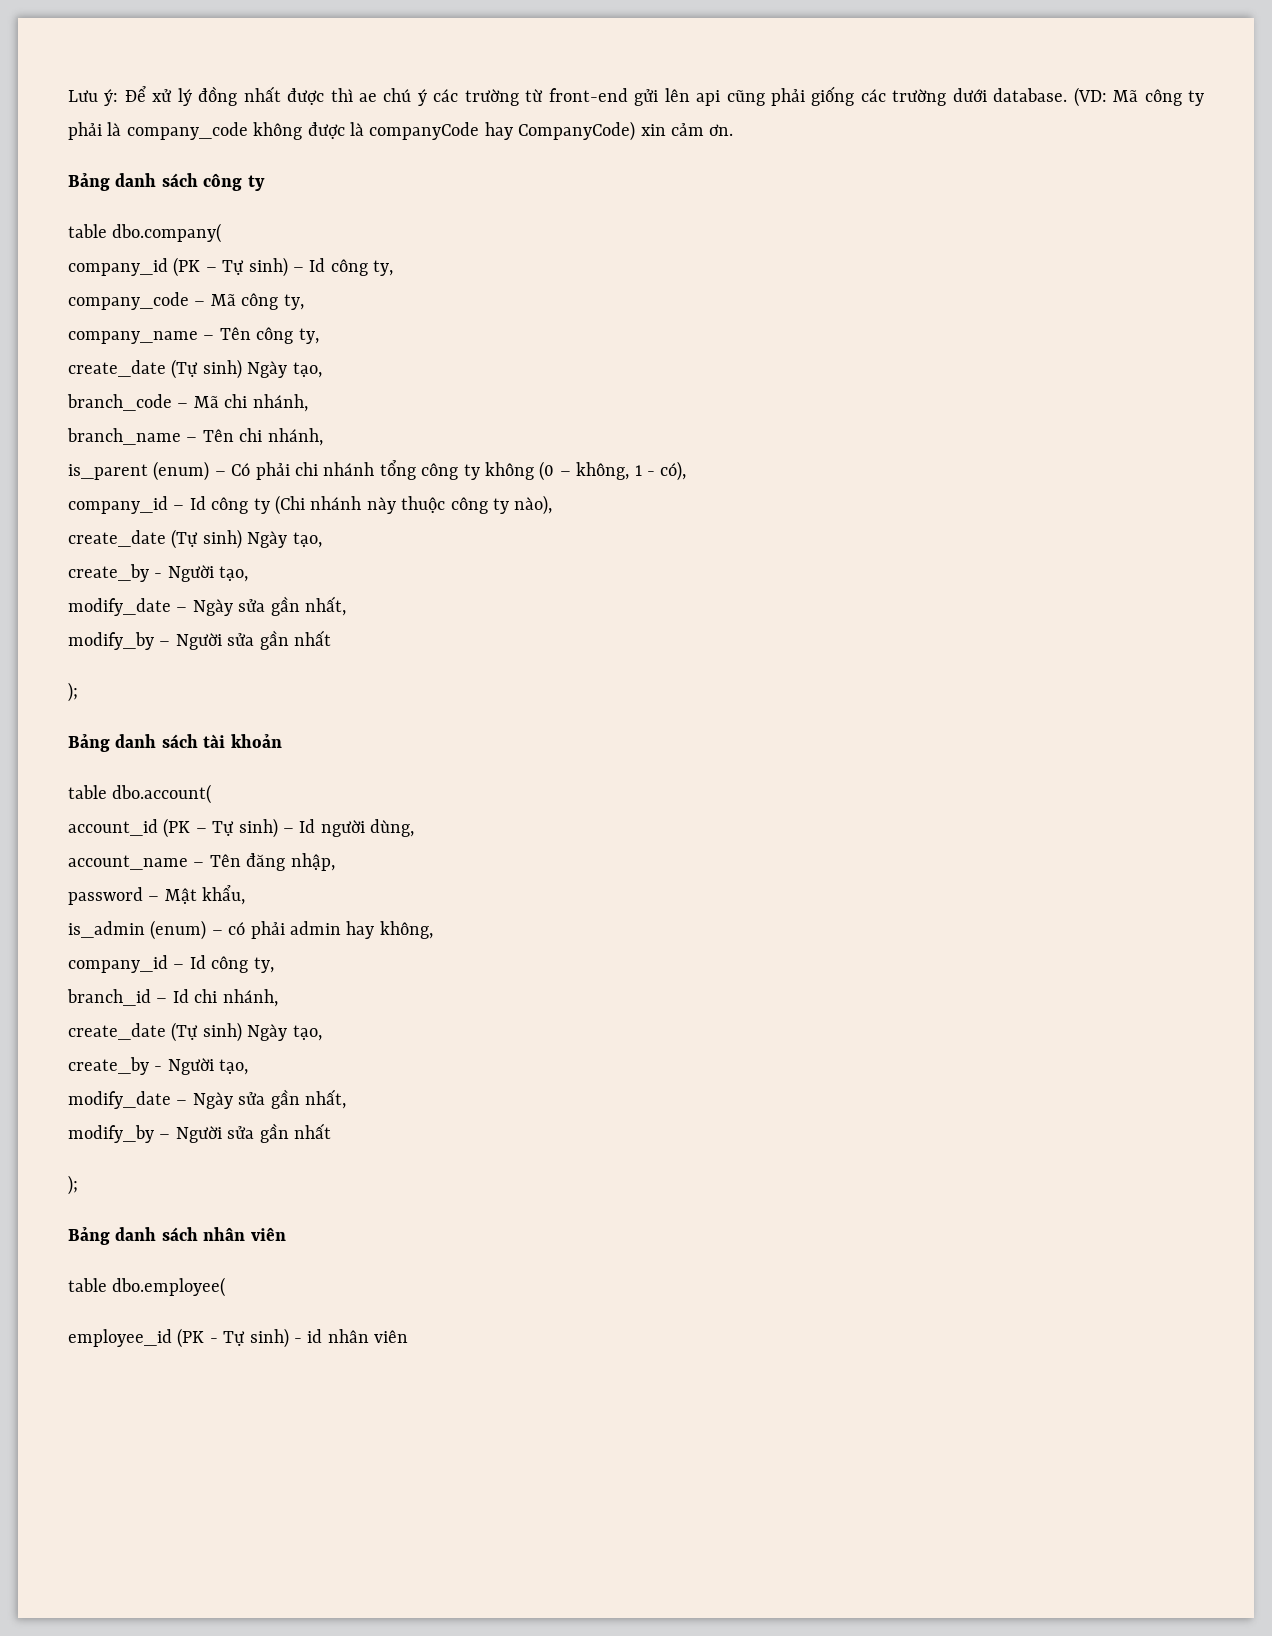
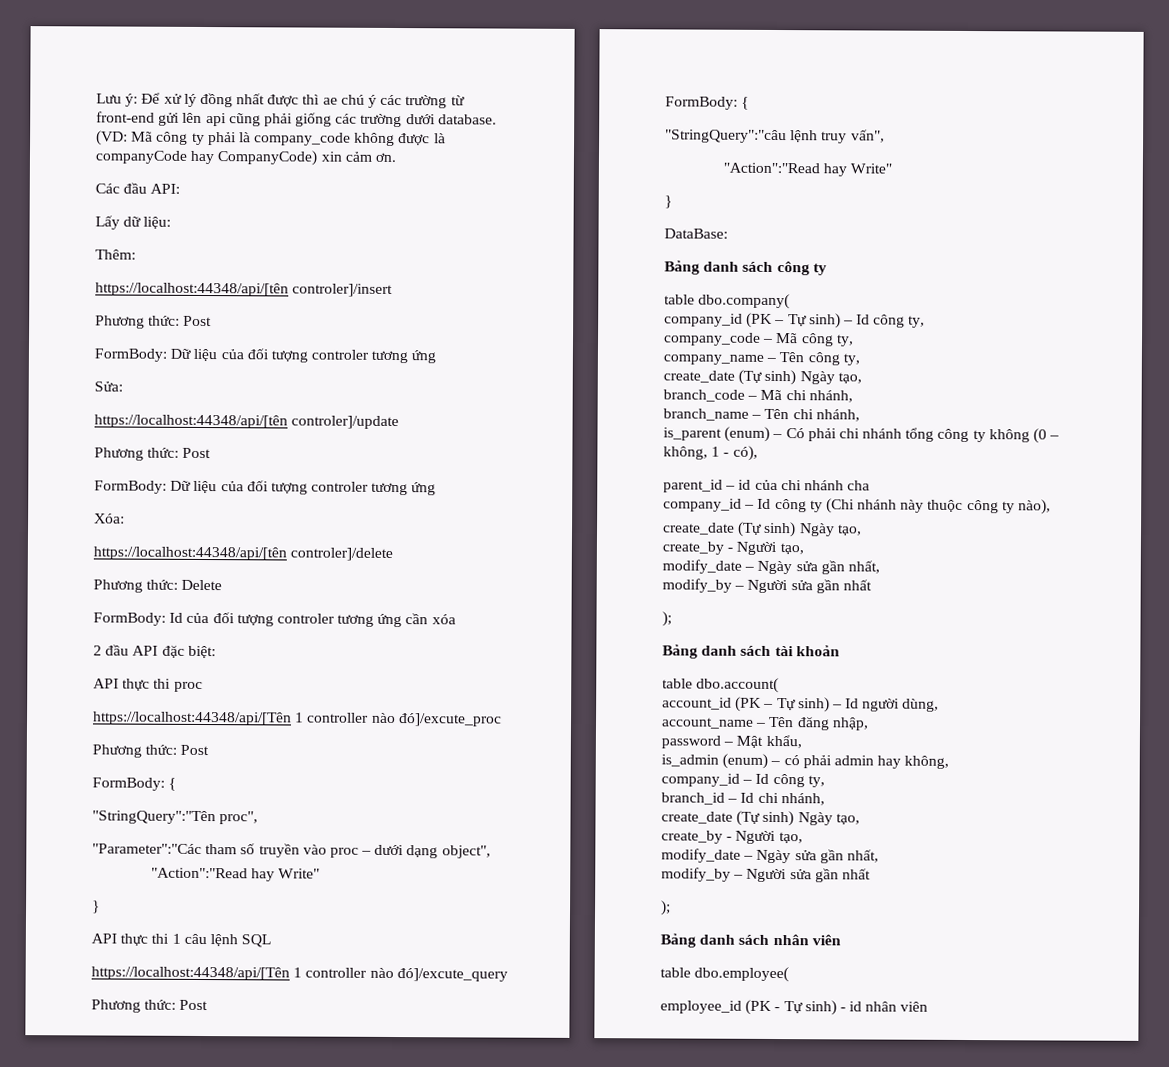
(734, 130) none -> [95,182,181,194] [95,215,172,230] [95,249,136,260] [95,282,394,297] [95,315,213,329] [94,348,437,364] [94,381,123,392] [94,414,400,430] [94,447,212,461] [94,480,437,496] [94,513,125,524] [93,546,394,562] [93,579,223,593] [93,612,456,628] [93,644,216,659] [93,678,203,693] [92,711,502,727] [92,744,210,758] [92,777,177,791] [92,810,259,825] [92,843,491,859] [151,867,321,882] [92,900,100,914] [91,933,272,948] [91,966,508,982] [91,999,209,1013] [665,96,750,110] [665,129,885,144] [723,162,893,177] [664,195,672,209] [664,228,728,239] // Các đầu API: // Lấy dữ liệu: // Thêm: // https://localhost:44348/api/[tên controler]/insert // Phương thức: Post // FormBody: Dữ liệu của đối tượng controler tương ứng // Sửa: // https://localhost:44348/api/[tên controler]/update // Phương thức: Post // FormBody: Dữ liệu của đối tượng controler tương ứng // Xóa: // https://localhost:44348/api/[tên controler]/delete // Phương thức: Delete // FormBody: Id của đối tượng controler tương ứng cần xóa // 2 đầu API đặc biệt: // API thực thi proc // https://localhost:44348/api/[Tên 1 controller nào đó]/excute_proc // Phương thức: Post // FormBody: { // "StringQuery":"Tên proc", // "Parameter":"Các tham số truyền vào proc – dưới dạng object", // "Action":"Read hay Write" // } // API thực thi 1 câu lệnh SQL // https://localhost:44348/api/[Tên 1 controller nào đó]/excute_query // Phương thức: Post // FormBody: { // "StringQuery":"câu lệnh truy vấn", // "Action":"Read hay Write" // } // DataBase:
(687, 471) none -> [663,479,871,493] // parent_id – id của chi nhánh cha

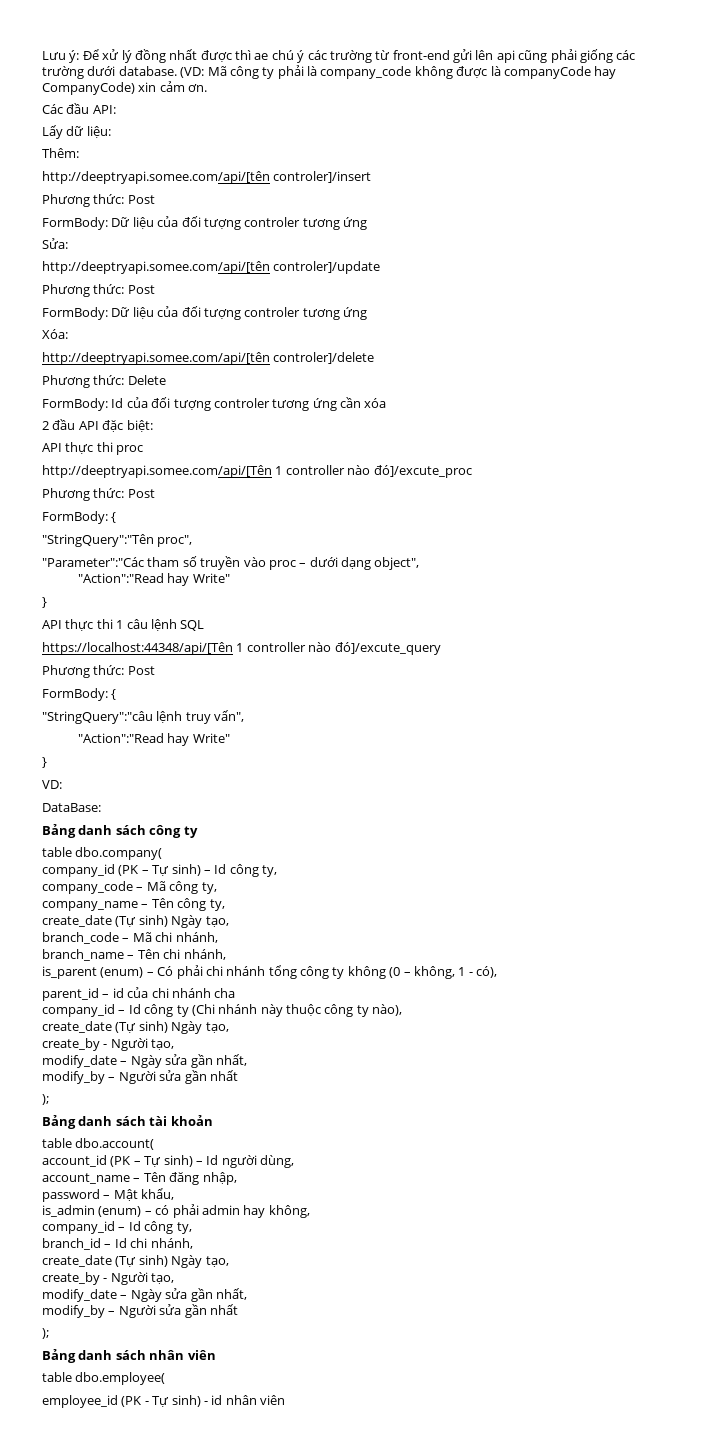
[95,282,289,297] https://localhost:44348/api/[tên -> [42,171,270,184] http://deeptryapi.somee.com/api/[tên
[94,414,288,429] https://localhost:44348/api/[tên -> [42,261,270,274] http://deeptryapi.somee.com/api/[tên
[93,546,287,561] https://localhost:44348/api/[tên -> [42,352,270,365] http://deeptryapi.somee.com/api/[tên
[92,711,292,726] https://localhost:44348/api/[Tên -> [42,465,272,478] http://deeptryapi.somee.com/api/[Tên
(672, 202) none -> [42,780,62,789] // VD:

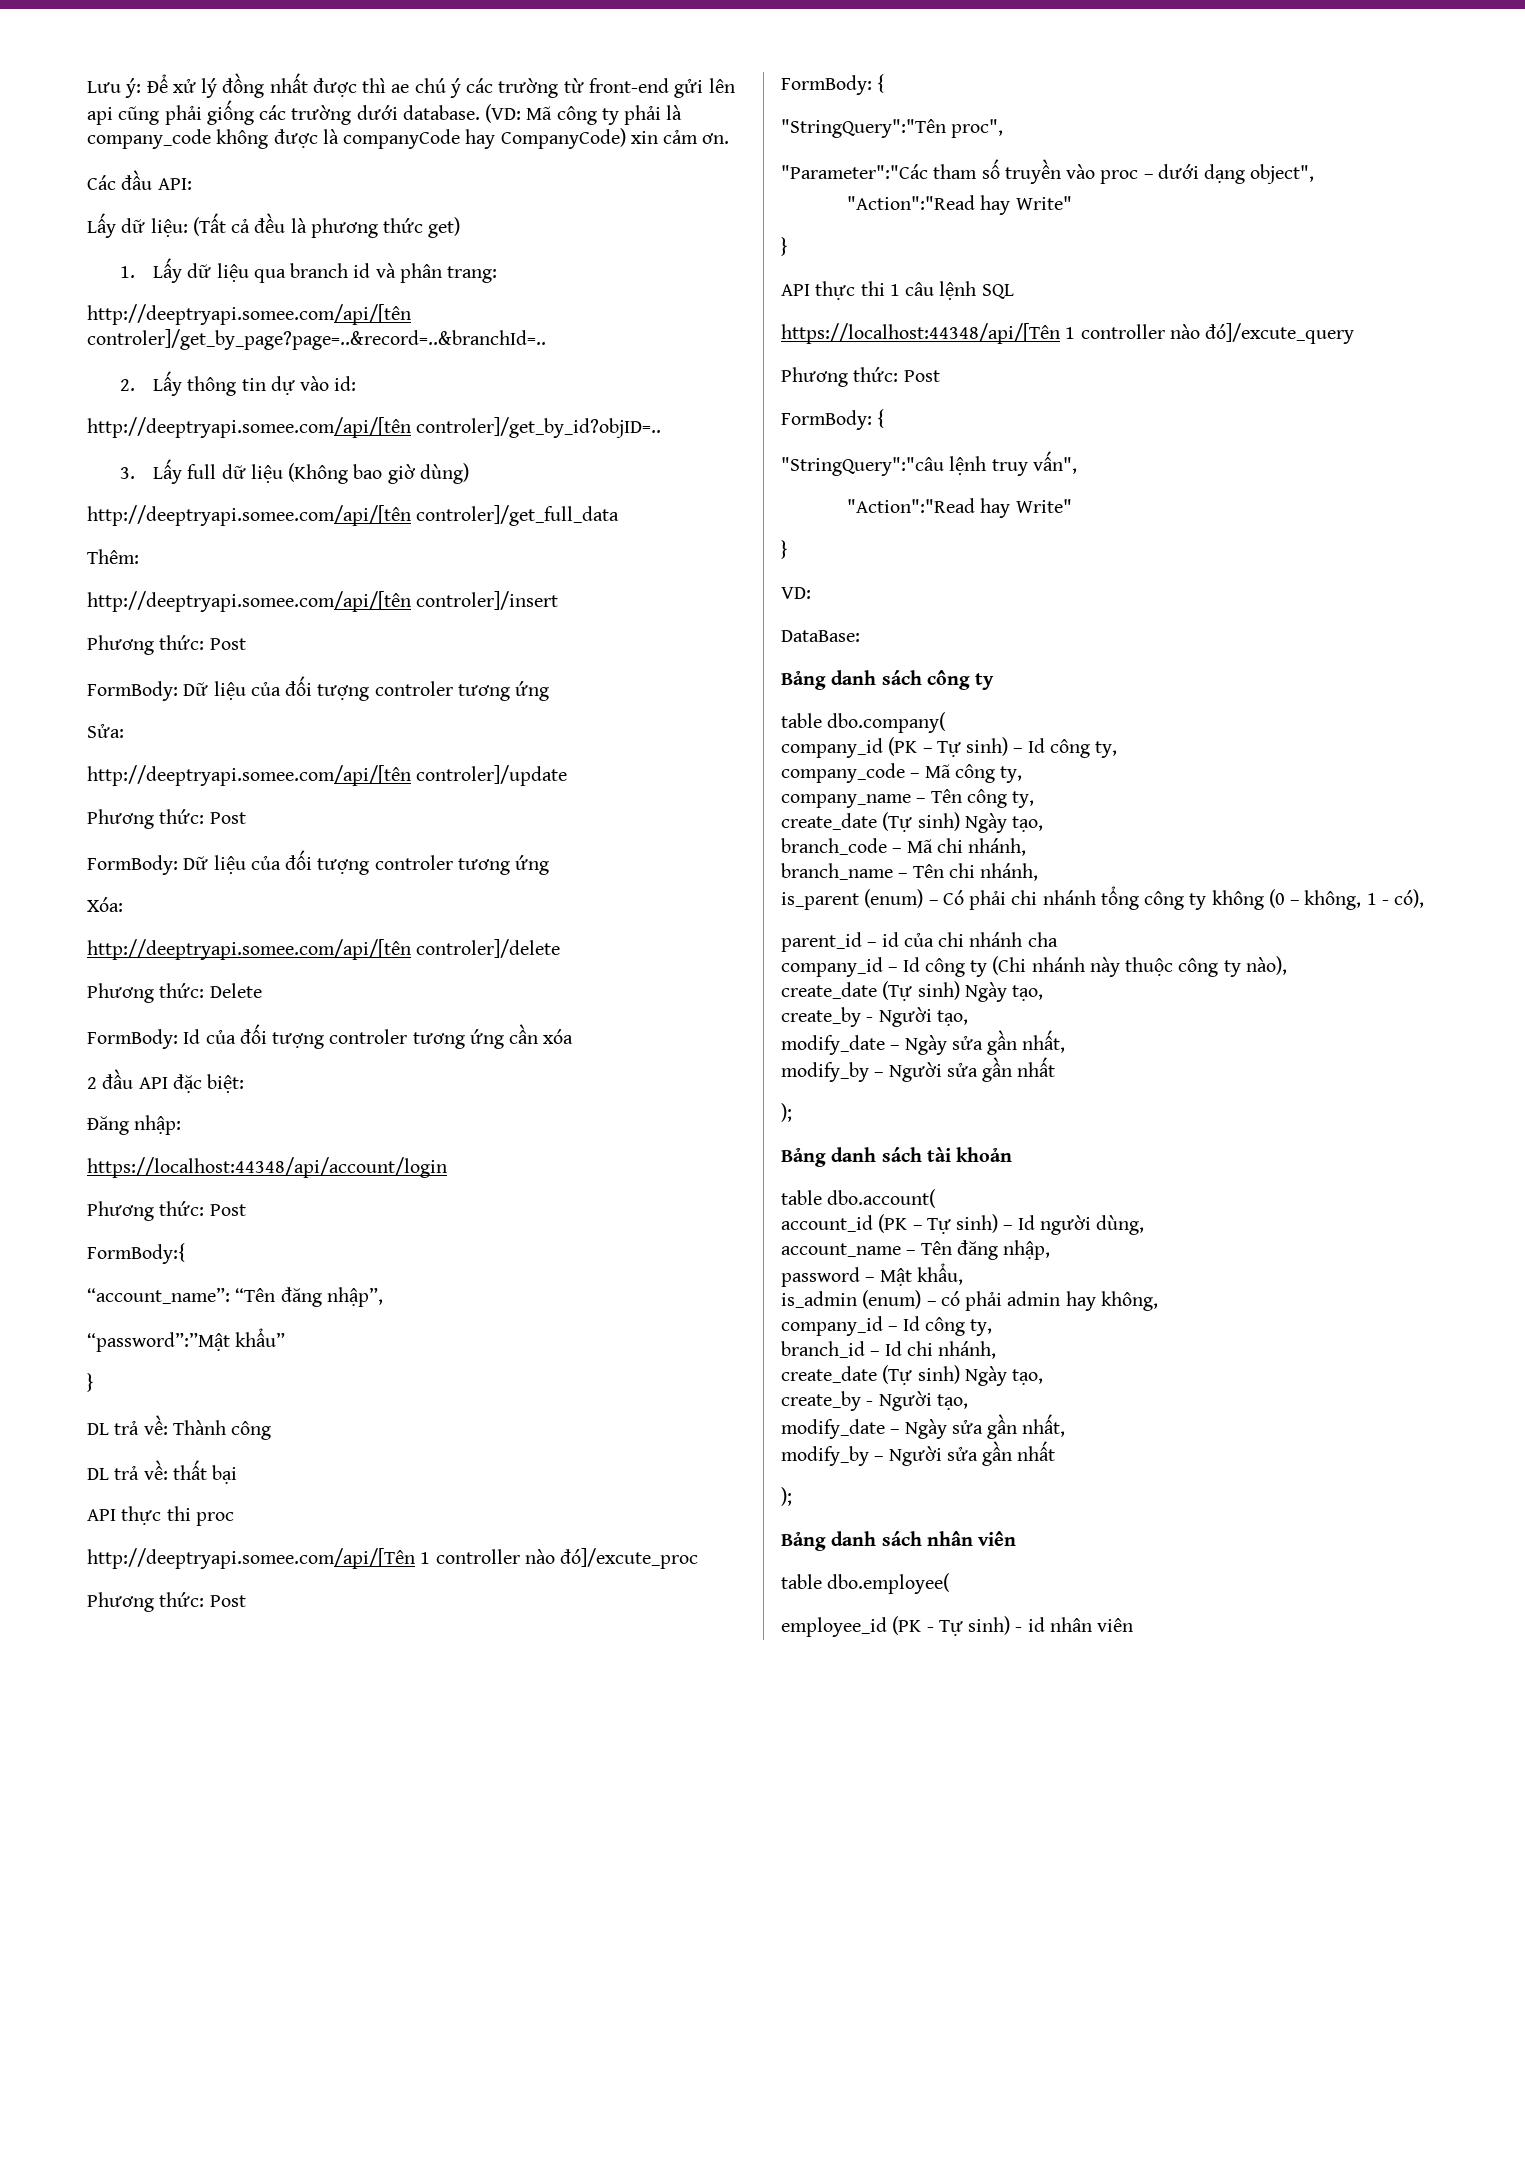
(111, 132) none -> [192,213,461,238] [120,258,498,283] [87,304,411,325] [87,329,546,350] [120,371,357,396] [87,417,662,438] [120,459,469,484] [87,505,620,526] (Tất cả đều là phương thức get) // 1. Lấy dữ liệu qua branch id và phân trang: // http://deeptryapi.somee.com/api/[tên controler]/get_by_page?page=..&record=..&branchId=.. // 2. Lấy thông tin dự vào id: // http://deeptryapi.somee.com/api/[tên controler]/get_by_id?objID=.. // 3. Lấy full dữ liệu (Không bao giờ dùng) // http://deeptryapi.somee.com/api/[tên controler]/get_full_data
(153, 426) none -> [87,1115,182,1135] [87,1157,447,1178] [87,1201,246,1221] [87,1243,185,1264] [87,1287,383,1307] [87,1328,286,1352] [87,1373,94,1392] [87,1415,272,1440] [87,1460,238,1484] // Đăng nhập: // https://localhost:44348/api/account/login // Phương thức: Post // FormBody:{ // “account_name”: “Tên đăng nhập”, // “password”:”Mật khẩu” // } // DL trả về: Thành công // DL trả về: thất bại

